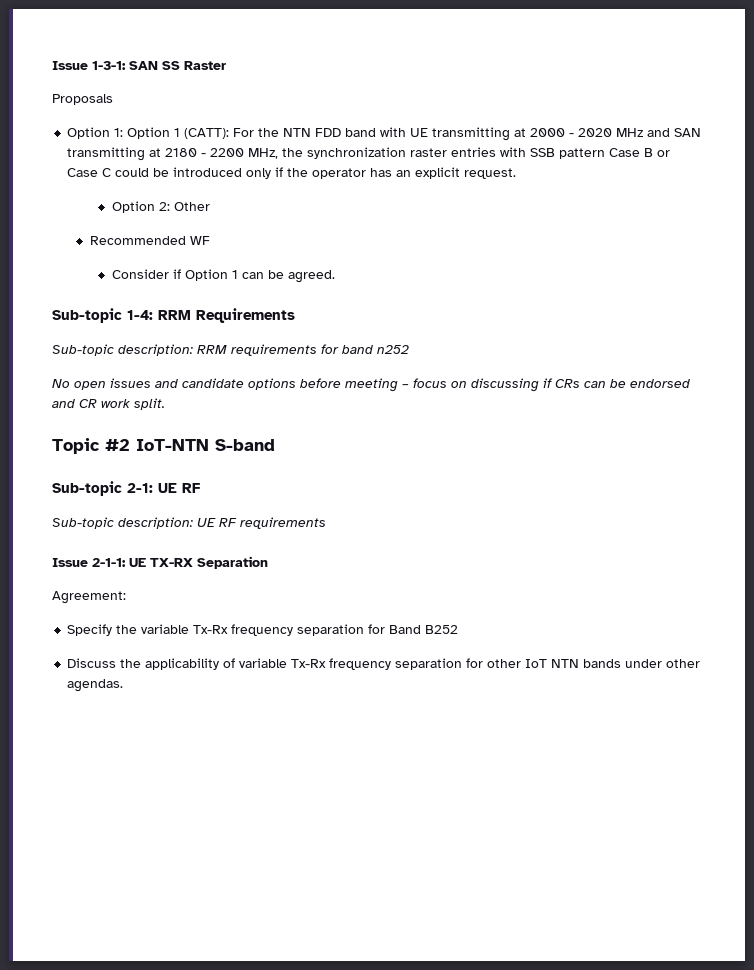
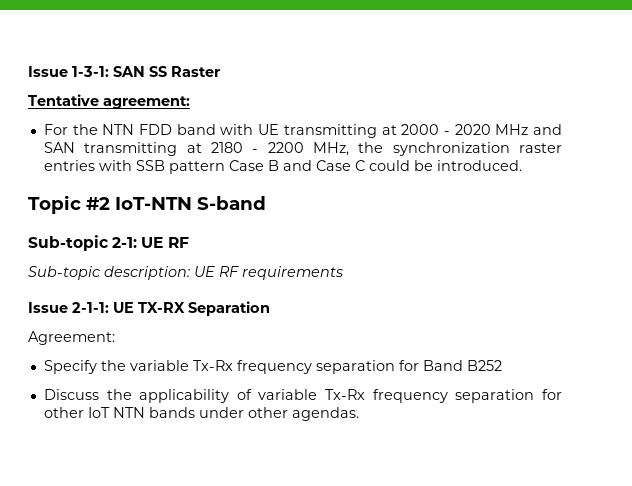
[52,94,113,105] [67,127,230,139] Proposals // Option 1: Option 1 (CATT): -> [28,94,190,109] Tentative agreement: //
[657,150,671,157] or -> [282,160,312,171] and
[173,167,517,179] [111,201,210,213] [89,236,210,245] [111,269,335,283] [52,308,295,323] [52,344,409,356] [52,378,690,392] [52,398,165,410] introduced only if the operator has an explicit request. // Option 2: Other // Recommended WF // Consider if Option 1 can be agreed. // Sub-topic 1-4: RRM Requirements // Sub-topic description: RRM requirements for band n252 // No open issues and candidate options before meeting – focus on discussing if CRs can be endorsed and CR work split. -> [436,160,522,171] introduced.

